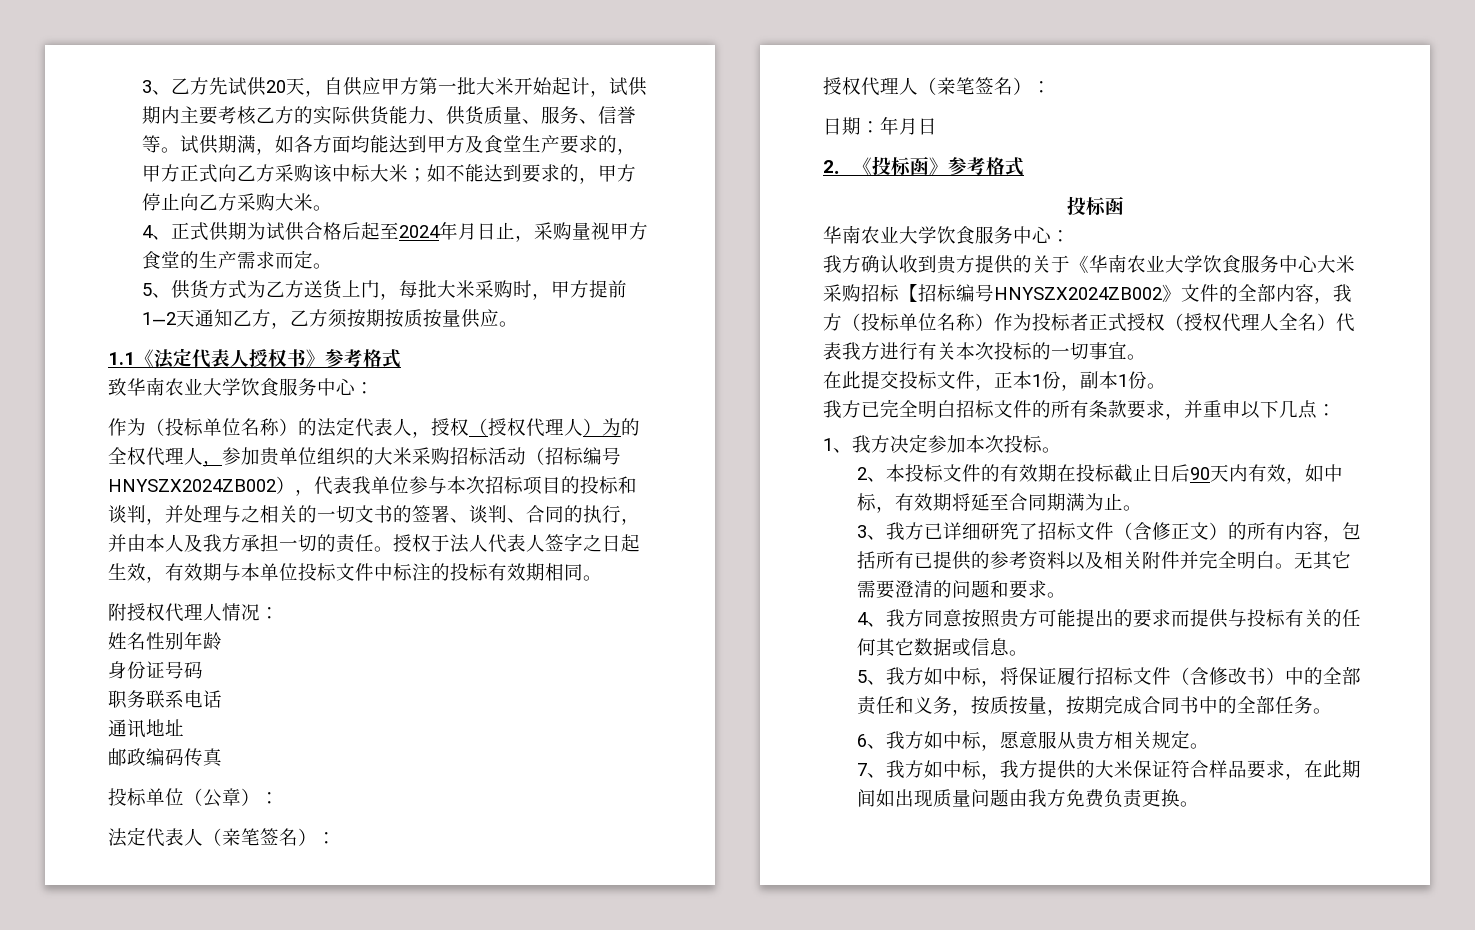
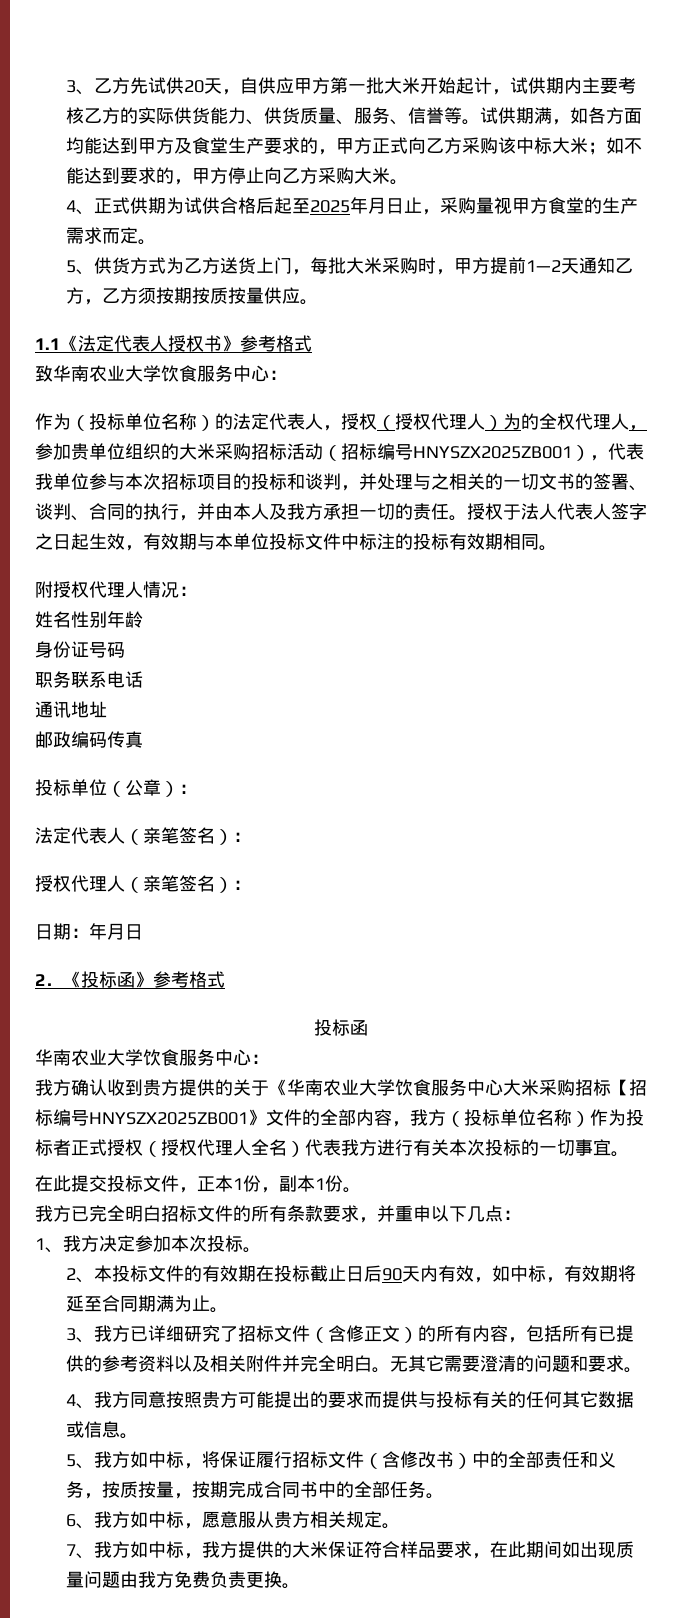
[398,225,440,238] 2024 -> [309,200,350,213] 2025
[108,479,276,492] HNYSZX2024ZB002 -> [413,446,572,459] HNYSZX2025ZB001
[994,287,1162,300] HNYSZX2024ZB002 -> [89,1112,248,1125] HNYSZX2025ZB001

